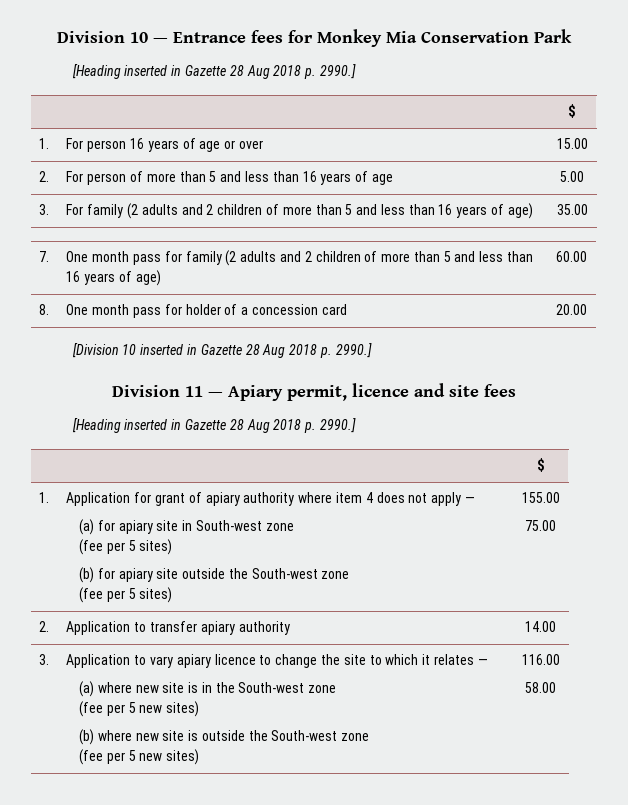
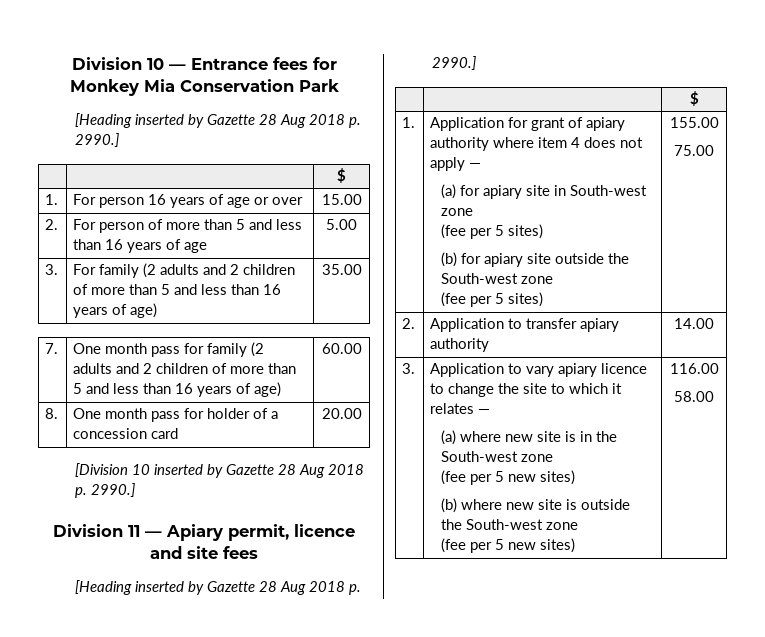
[171,65,182,76] in -> [188,114,205,128] by
[187,344,198,355] in -> [207,464,224,478] by
[171,419,182,430] in -> [188,581,205,595] by

